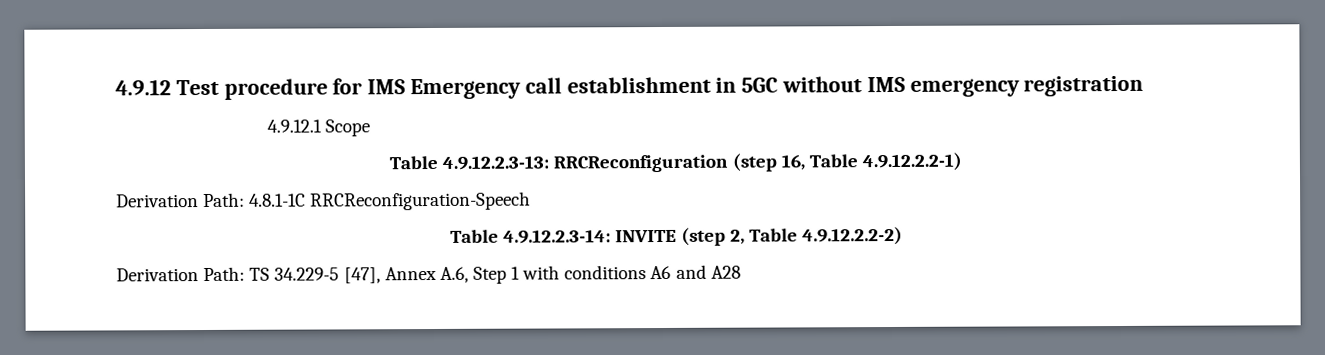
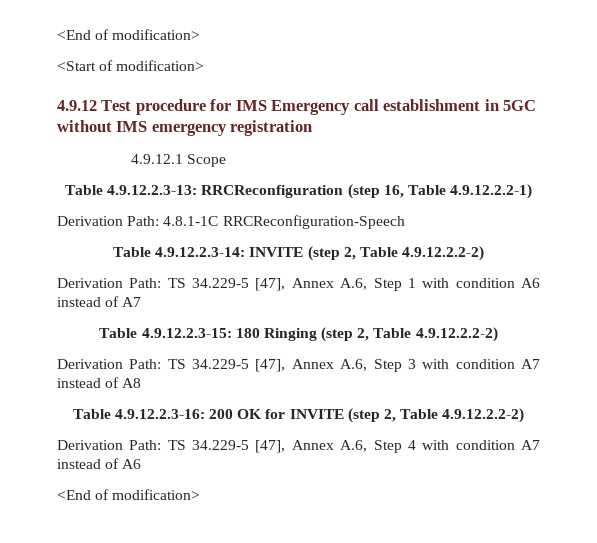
(115, 87) none -> [57,29,201,40] [57,60,205,71] <End of modification> // <Start of modification> //
[564,264,741,280] conditions A6 and A28 -> [455,278,541,288] [57,296,142,307] [99,327,498,342] [57,359,541,372] [57,377,142,388] [72,408,525,423] [57,440,541,453] [57,458,142,469] [57,489,201,500] condition A6 instead of A7 // Table 4.9.12.2.3-15: 180 Ringing (step 2, Table 4.9.12.2.2-2) // Derivation Path: TS 34.229-5 [47], Annex A.6, Step 3 with condition A7 instead of A8 // Table 4.9.12.2.3-16: 200 OK for INVITE (step 2, Table 4.9.12.2.2-2) // Derivation Path: TS 34.229-5 [47], Annex A.6, Step 4 with condition A7 instead of A6 // <End of modification>

